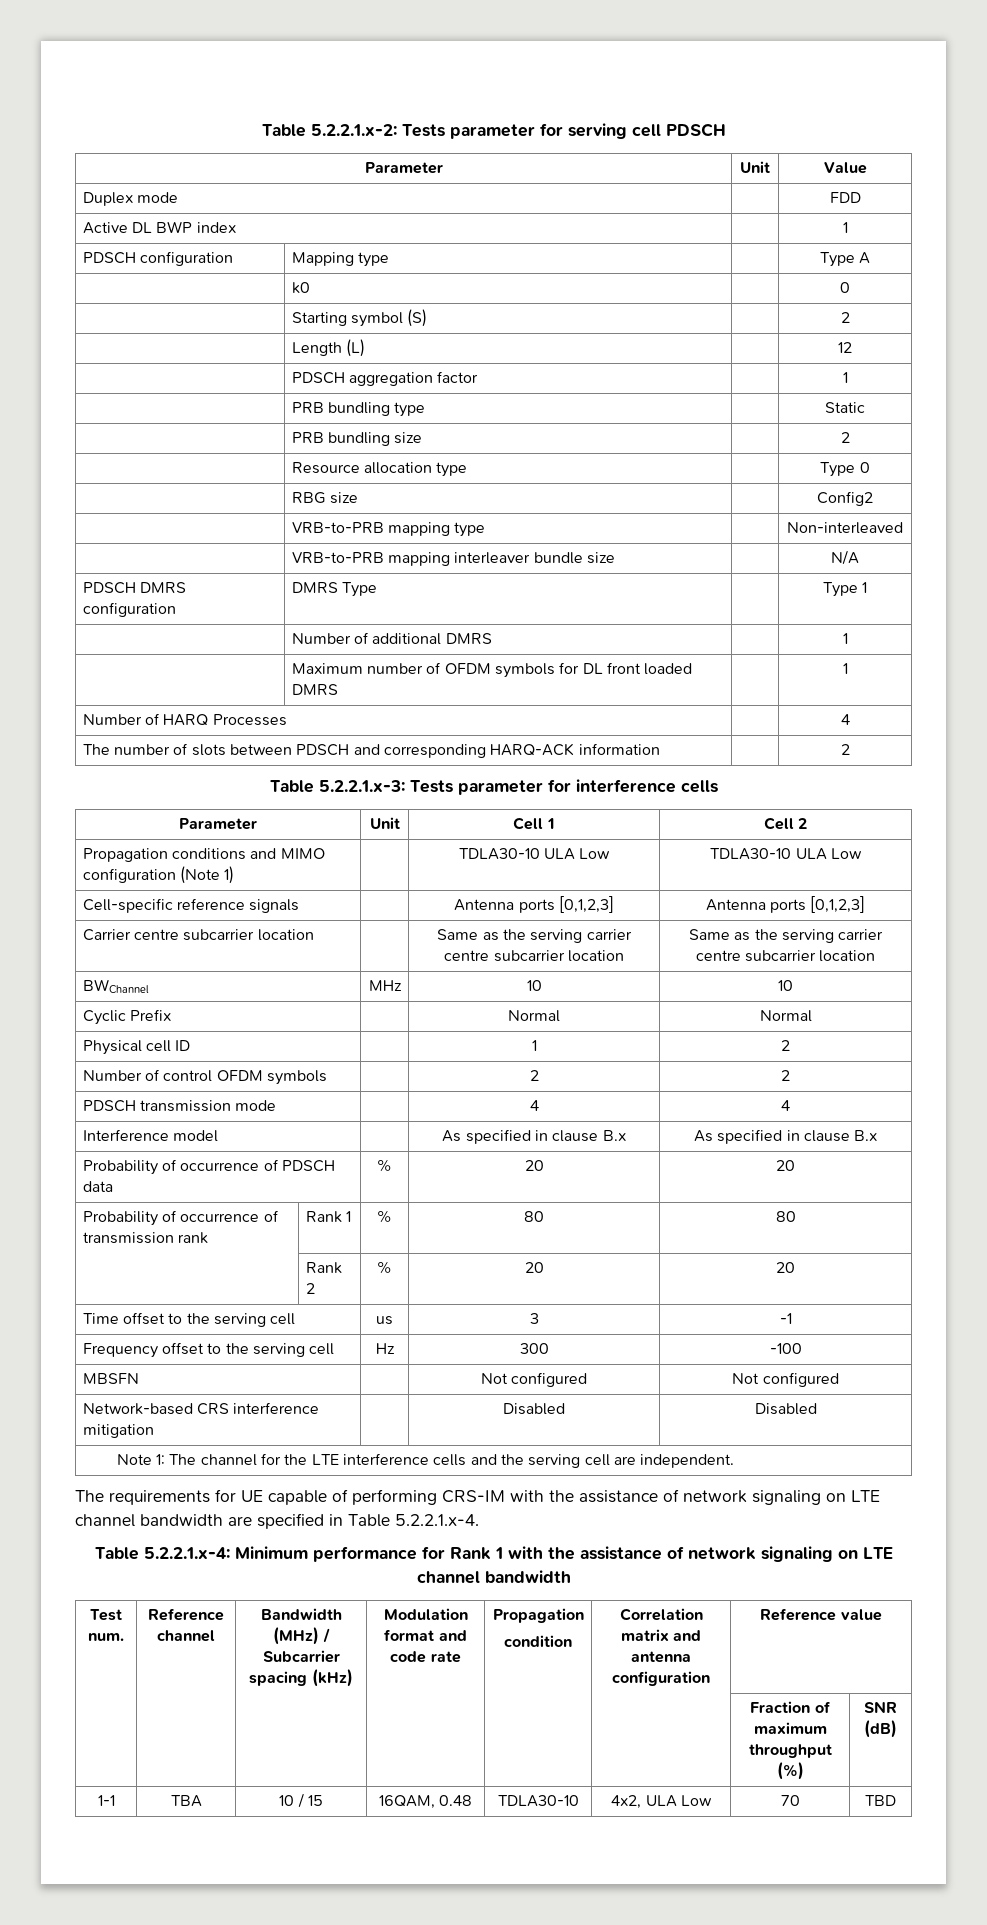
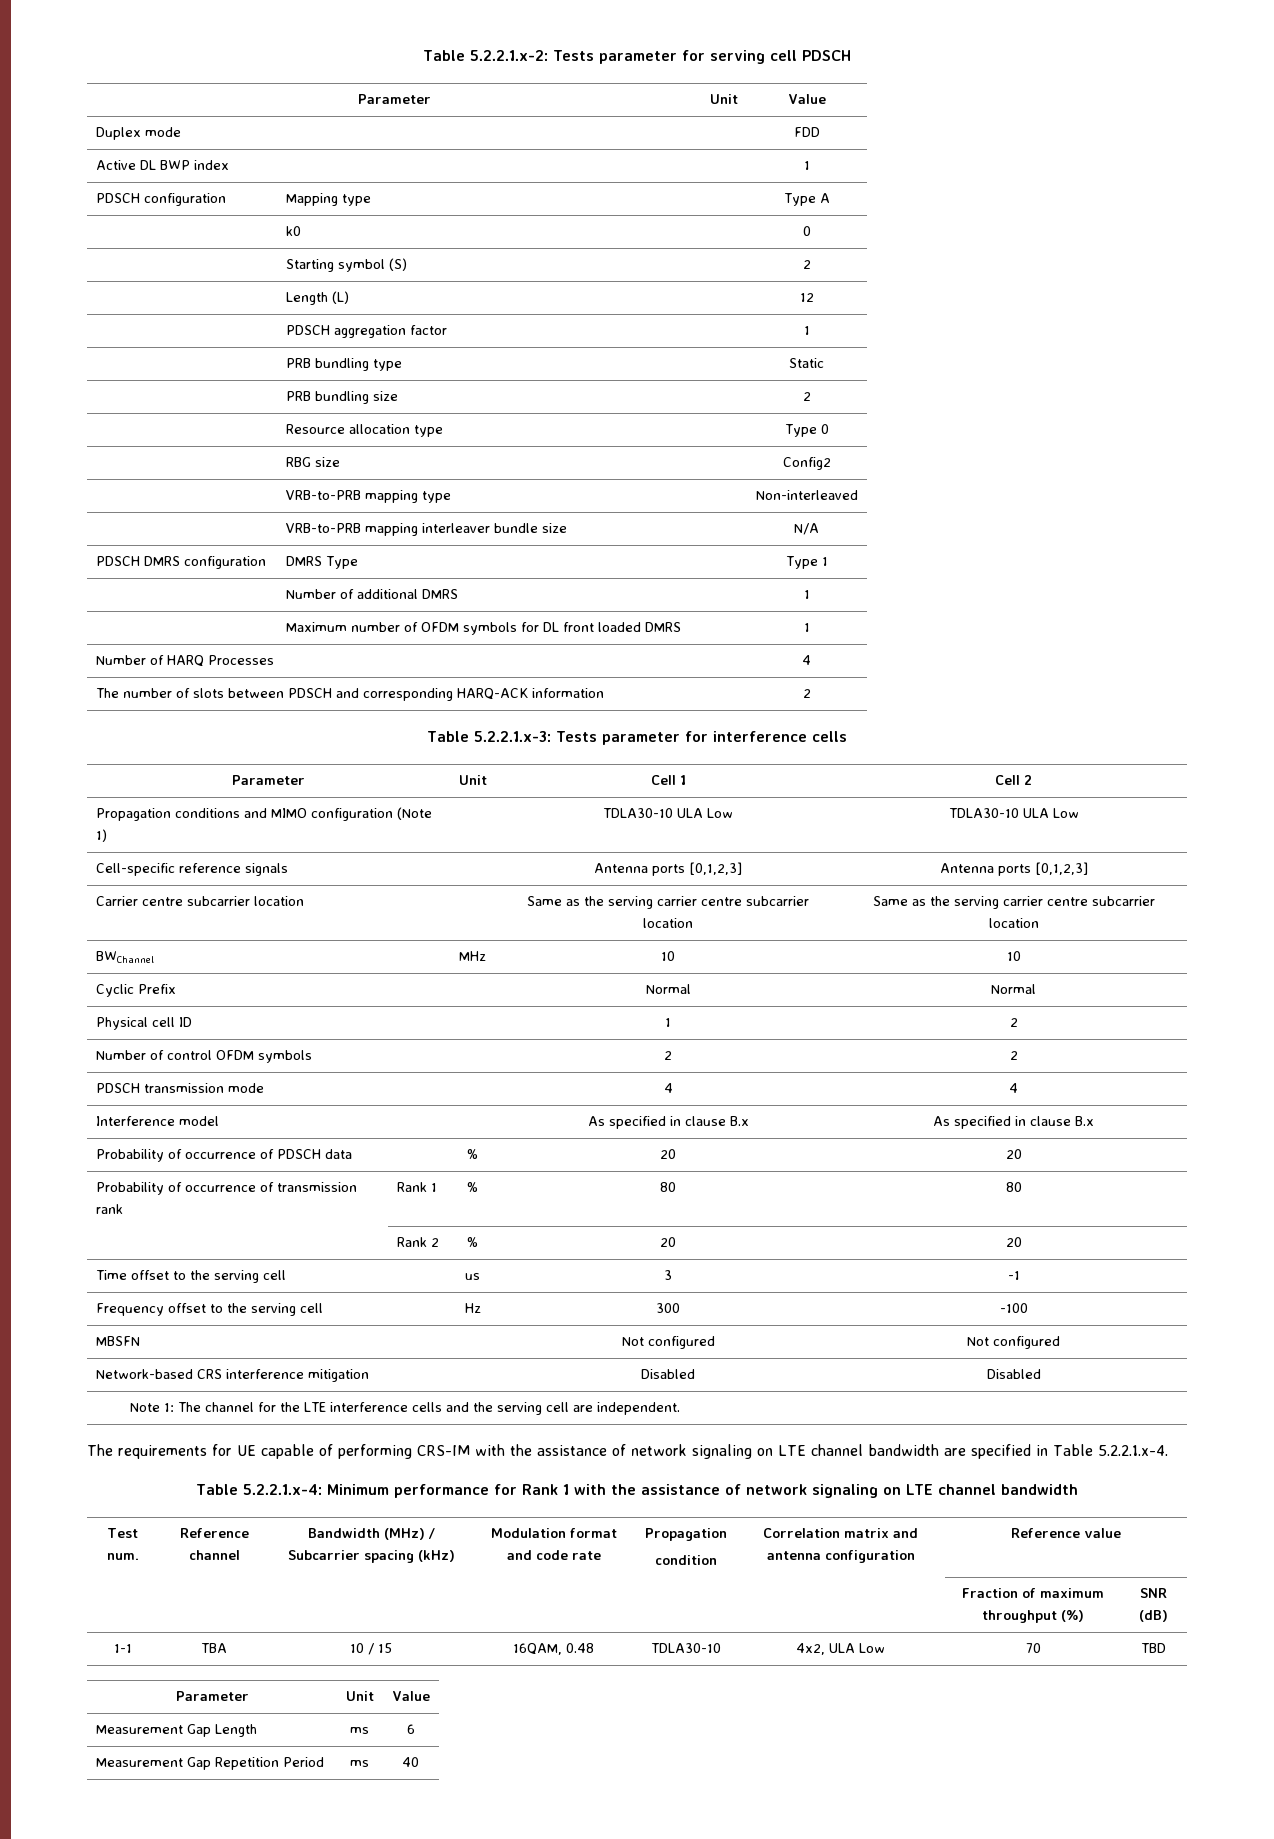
(896, 1800) none -> [175,1691,249,1701] [345,1691,374,1701] [391,1691,430,1701] [95,1724,257,1737] [350,1727,369,1734] [406,1724,415,1734] [95,1757,324,1770] [350,1760,369,1767] [402,1757,419,1767] // Parameter | Unit | Value // Measurement Gap Length | ms | 6 // Measurement Gap Repetition Period | ms | 40

